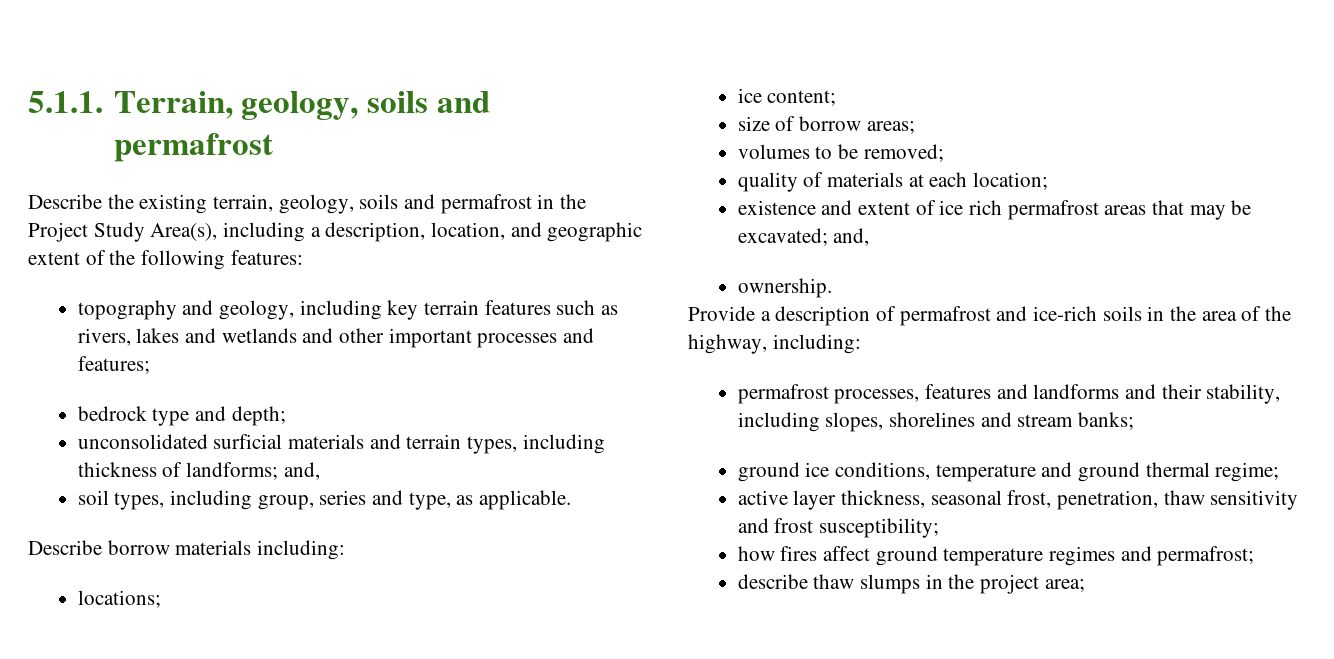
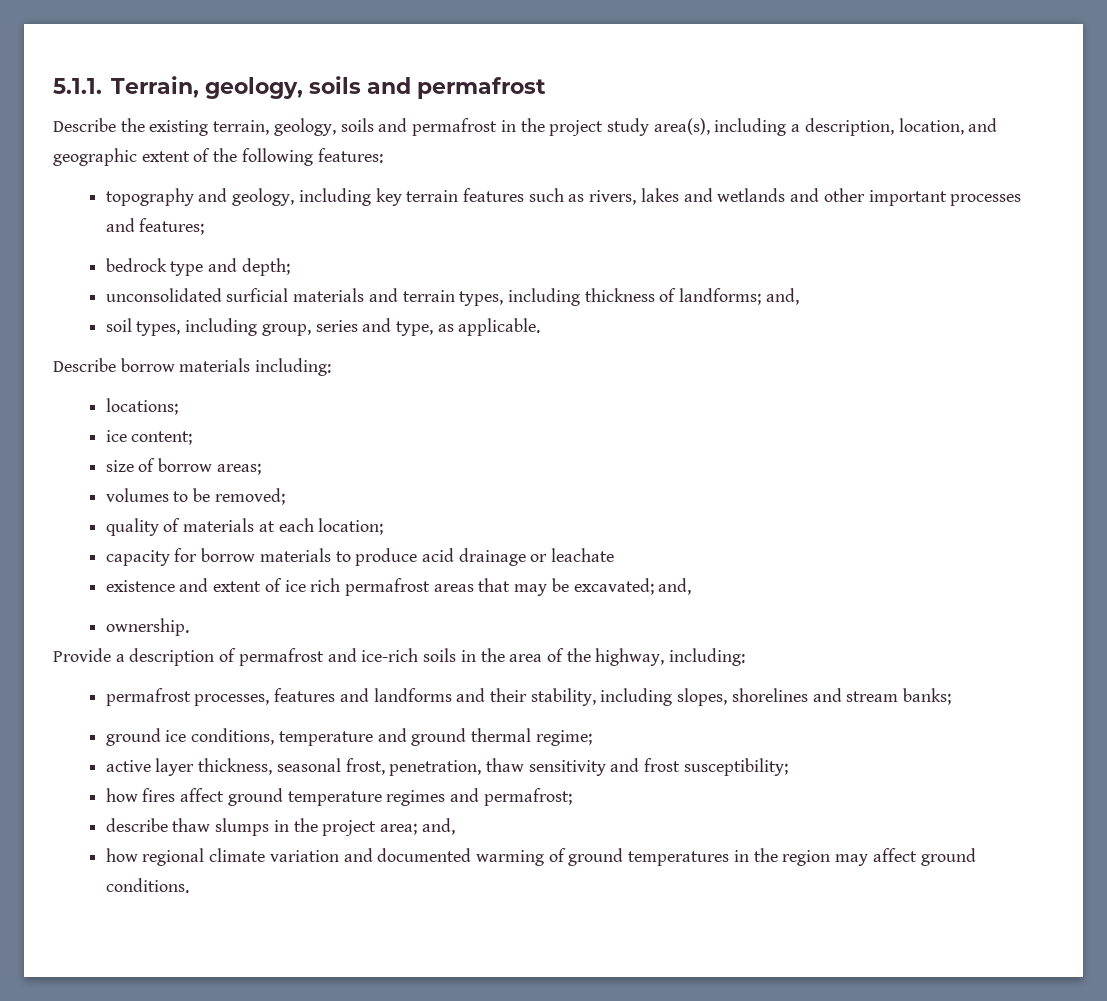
[28,222,218,242] Project Study Area(s), -> [549,118,710,136] project study area(s),
(1049, 181) none -> [105,548,615,566] // capacity for borrow materials to produce acid drainage or leachate
(1085, 585) none -> [421,818,455,835] [105,848,976,866] [105,878,189,893] and, // how regional climate variation and documented warming of ground temperatures in the region may affect ground conditions.

